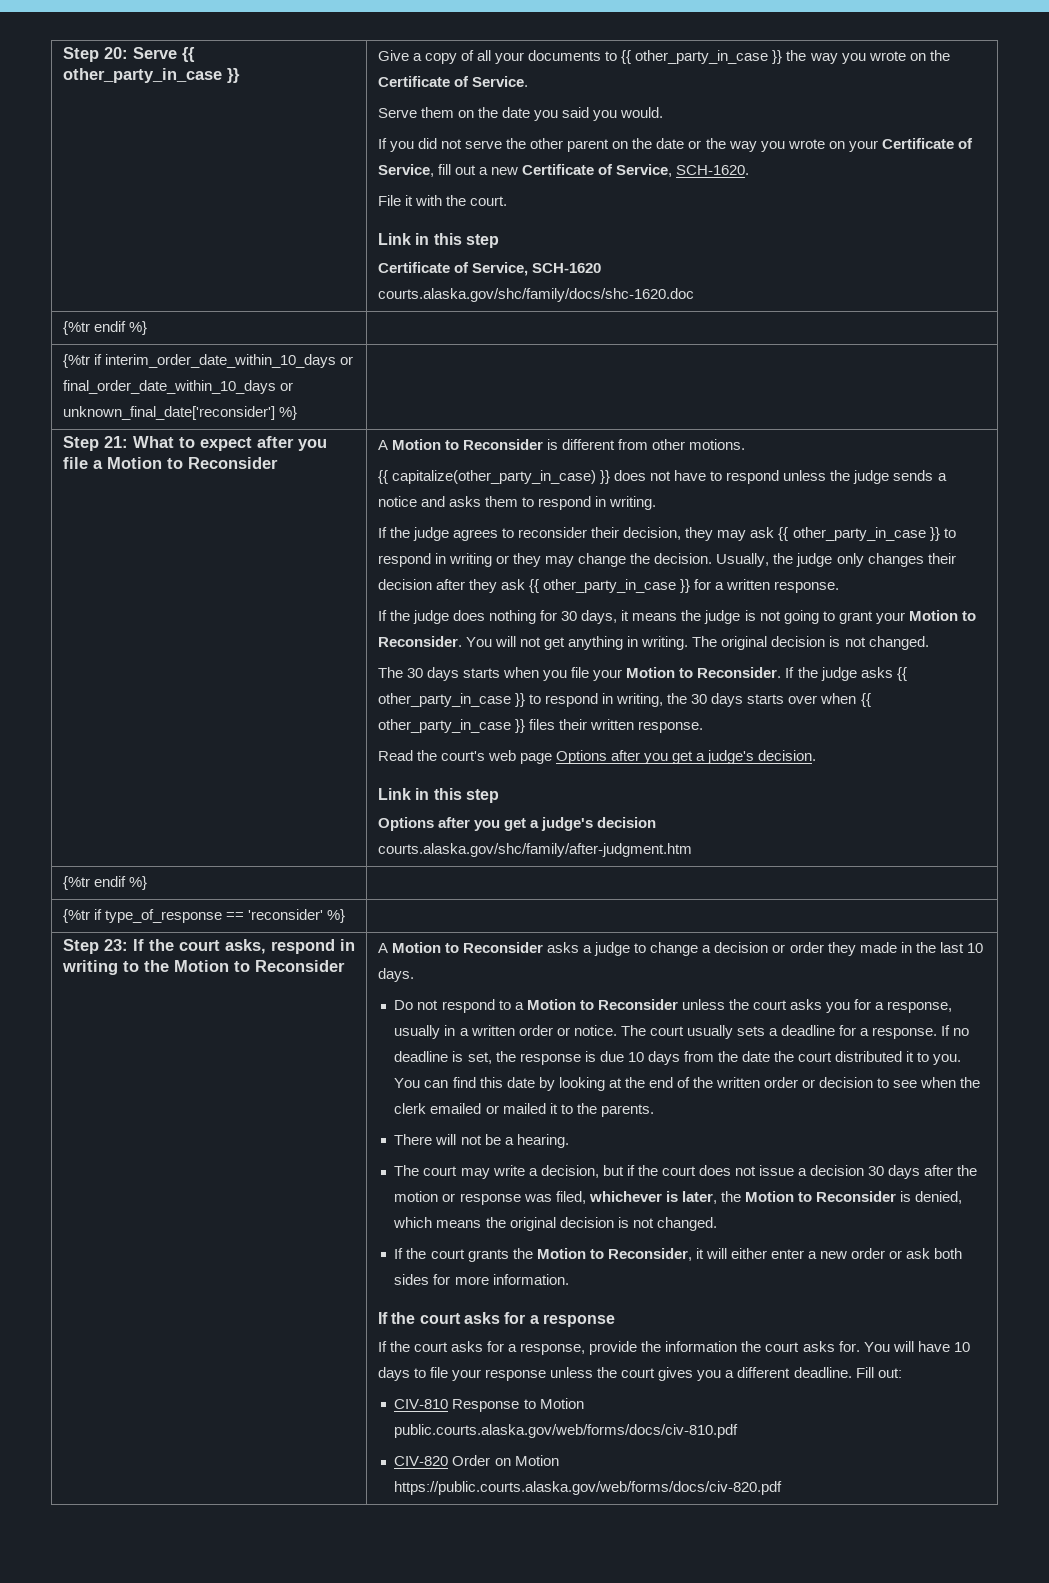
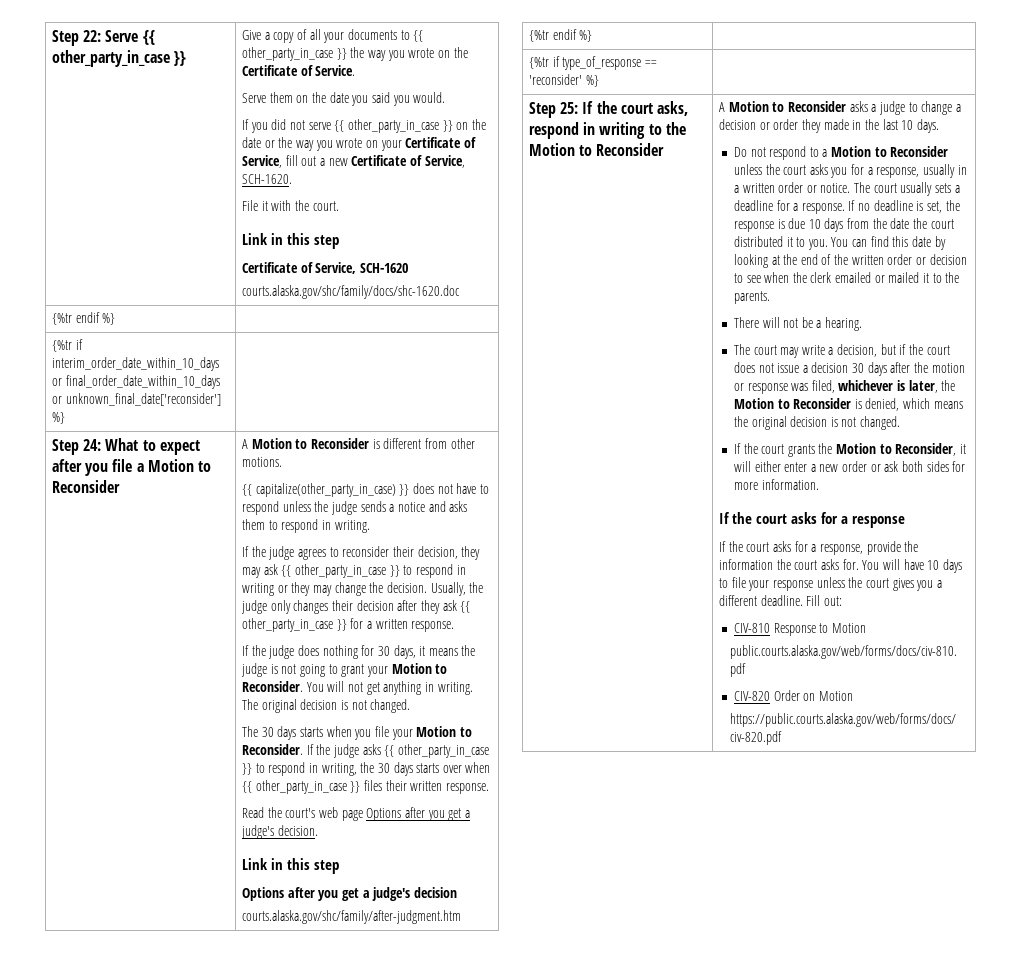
[62,47,128,62] Step 20: -> [52,30,102,46] Step 22:
[506,138,610,152] the other parent -> [334,119,453,133] {{ other_party_in_case }}
[103,436,128,448] 21: -> [83,439,102,451] 24:
[103,939,128,951] 23: -> [560,102,579,114] 25:

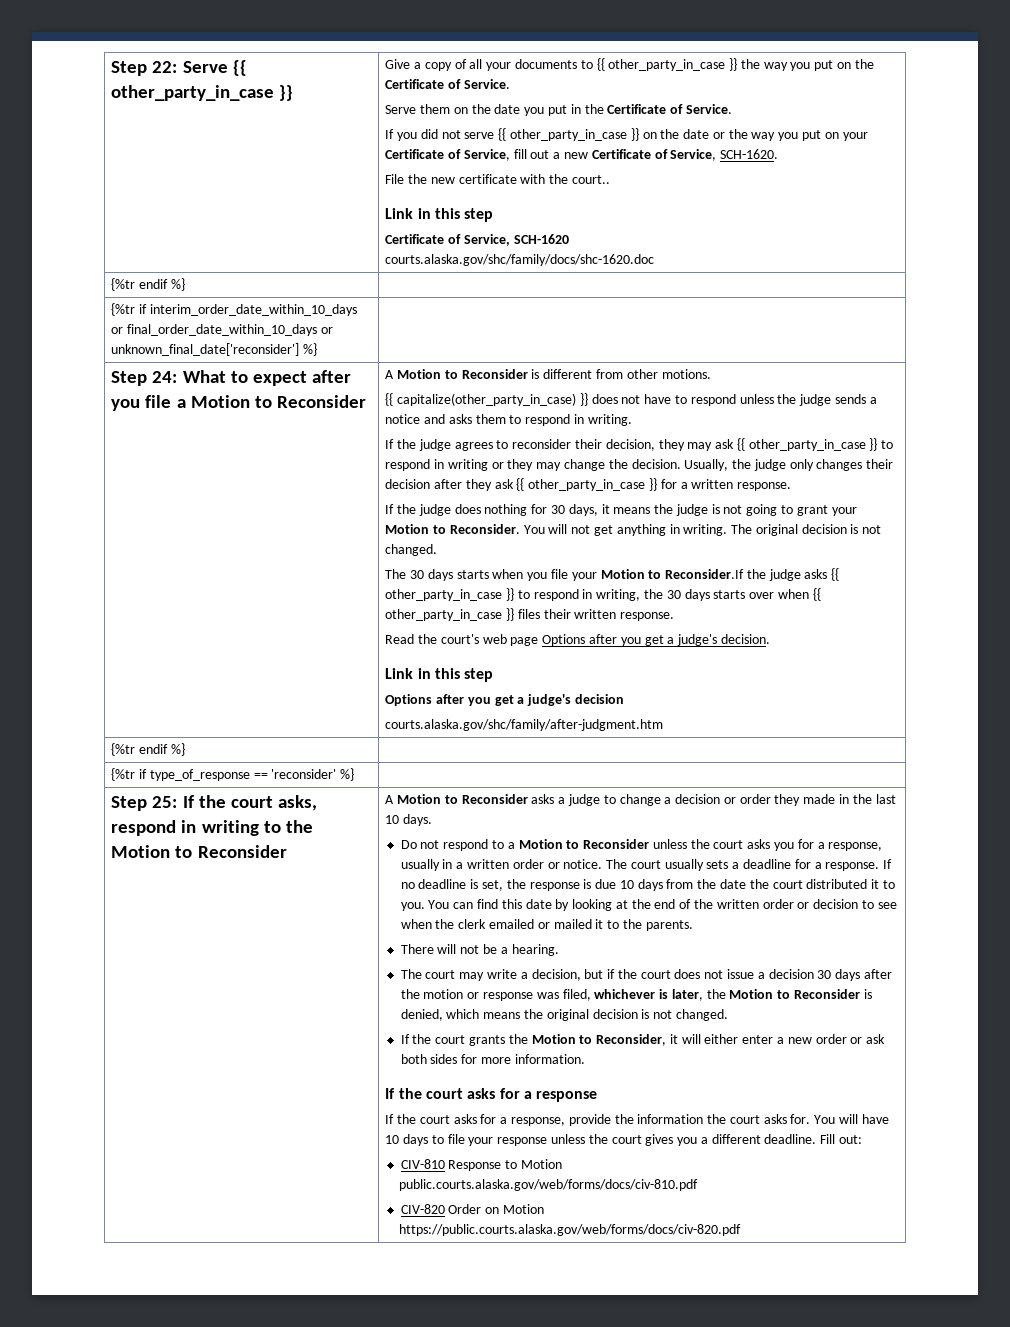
[408,48,435,58] wrote -> [814,60,834,71] put
[371,92,446,106] said you would. -> [547,104,732,116] put in the Certificate of Service.
[336,138,363,148] wrote -> [801,130,821,141] put
[261,201,268,211] it -> [408,174,517,184] the new certificate
[312,201,339,211] court. -> [571,175,610,184] court..
[242,744,314,755] Reconsider. If -> [665,569,745,579] Reconsider.If

